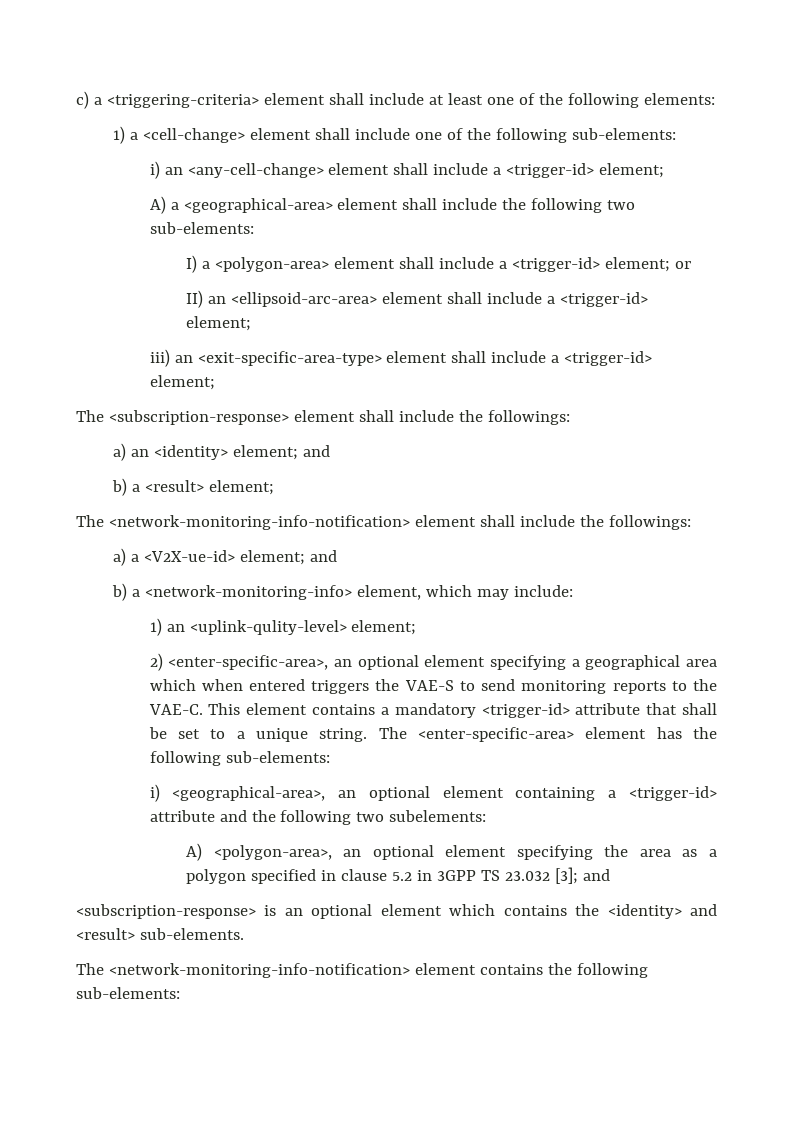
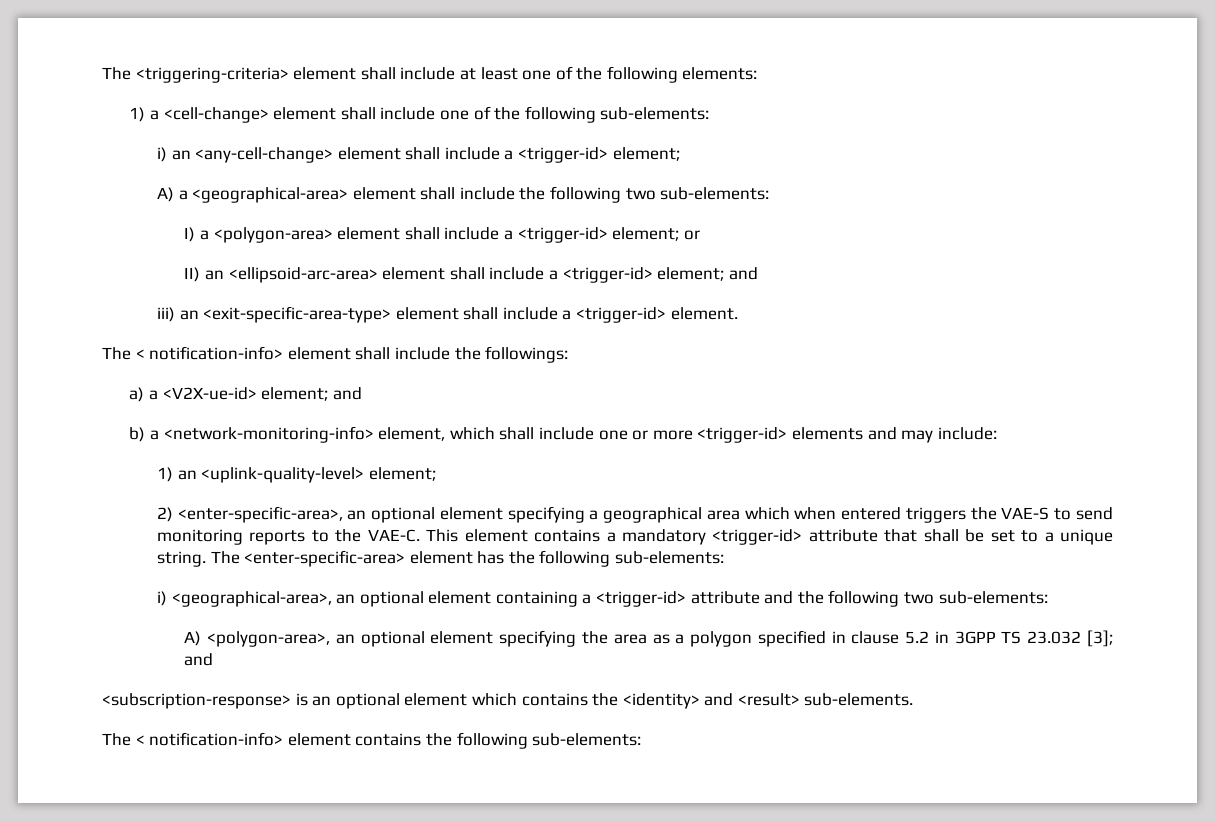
[76,91,102,109] c) a -> [102,67,131,80] The
(252, 323) none -> [728,267,758,280] and
[149,375,215,390] [76,410,570,425] [112,443,330,461] [111,478,274,496] [76,515,410,530] element; // The <subscription-response> element shall include the followings: // a) an <identity> element; and // b) a <result> element; // The <network-monitoring-info-notification> -> [670,307,738,320] [102,346,284,360] element. // The < notification-info>
(472, 591) none -> [499,427,897,443] shall include one or more <trigger-id> elements and
[189,620,347,635] <uplink-qulity-level> -> [201,467,365,483] <uplink-quality-level>
[389,810,487,822] subelements: -> [938,591,1048,604] sub-elements:
[108,963,410,978] <network-monitoring-info-notification> -> [135,732,284,746] < notification-info>

